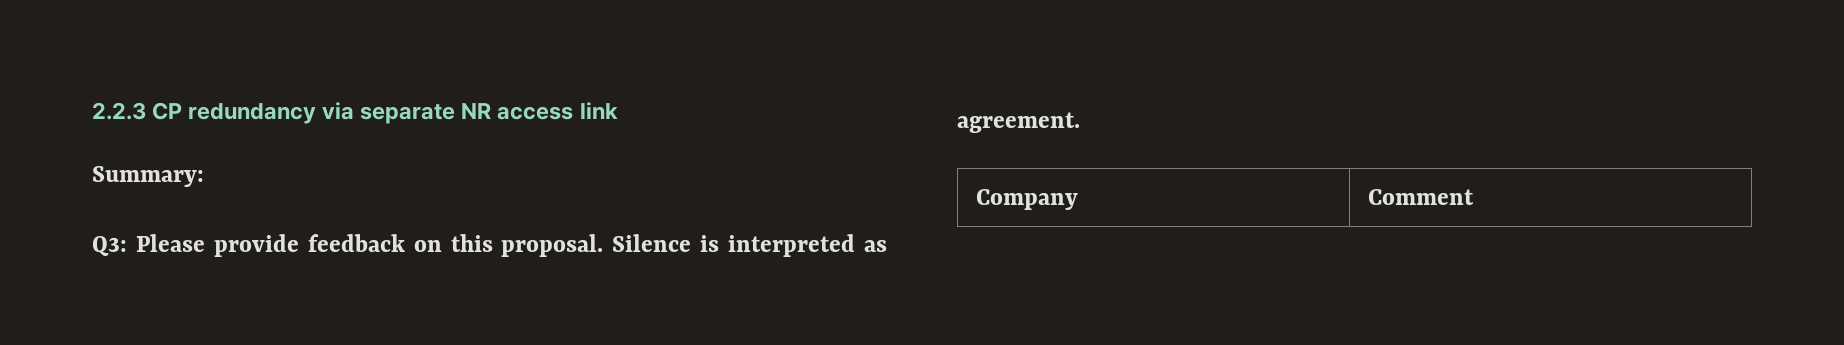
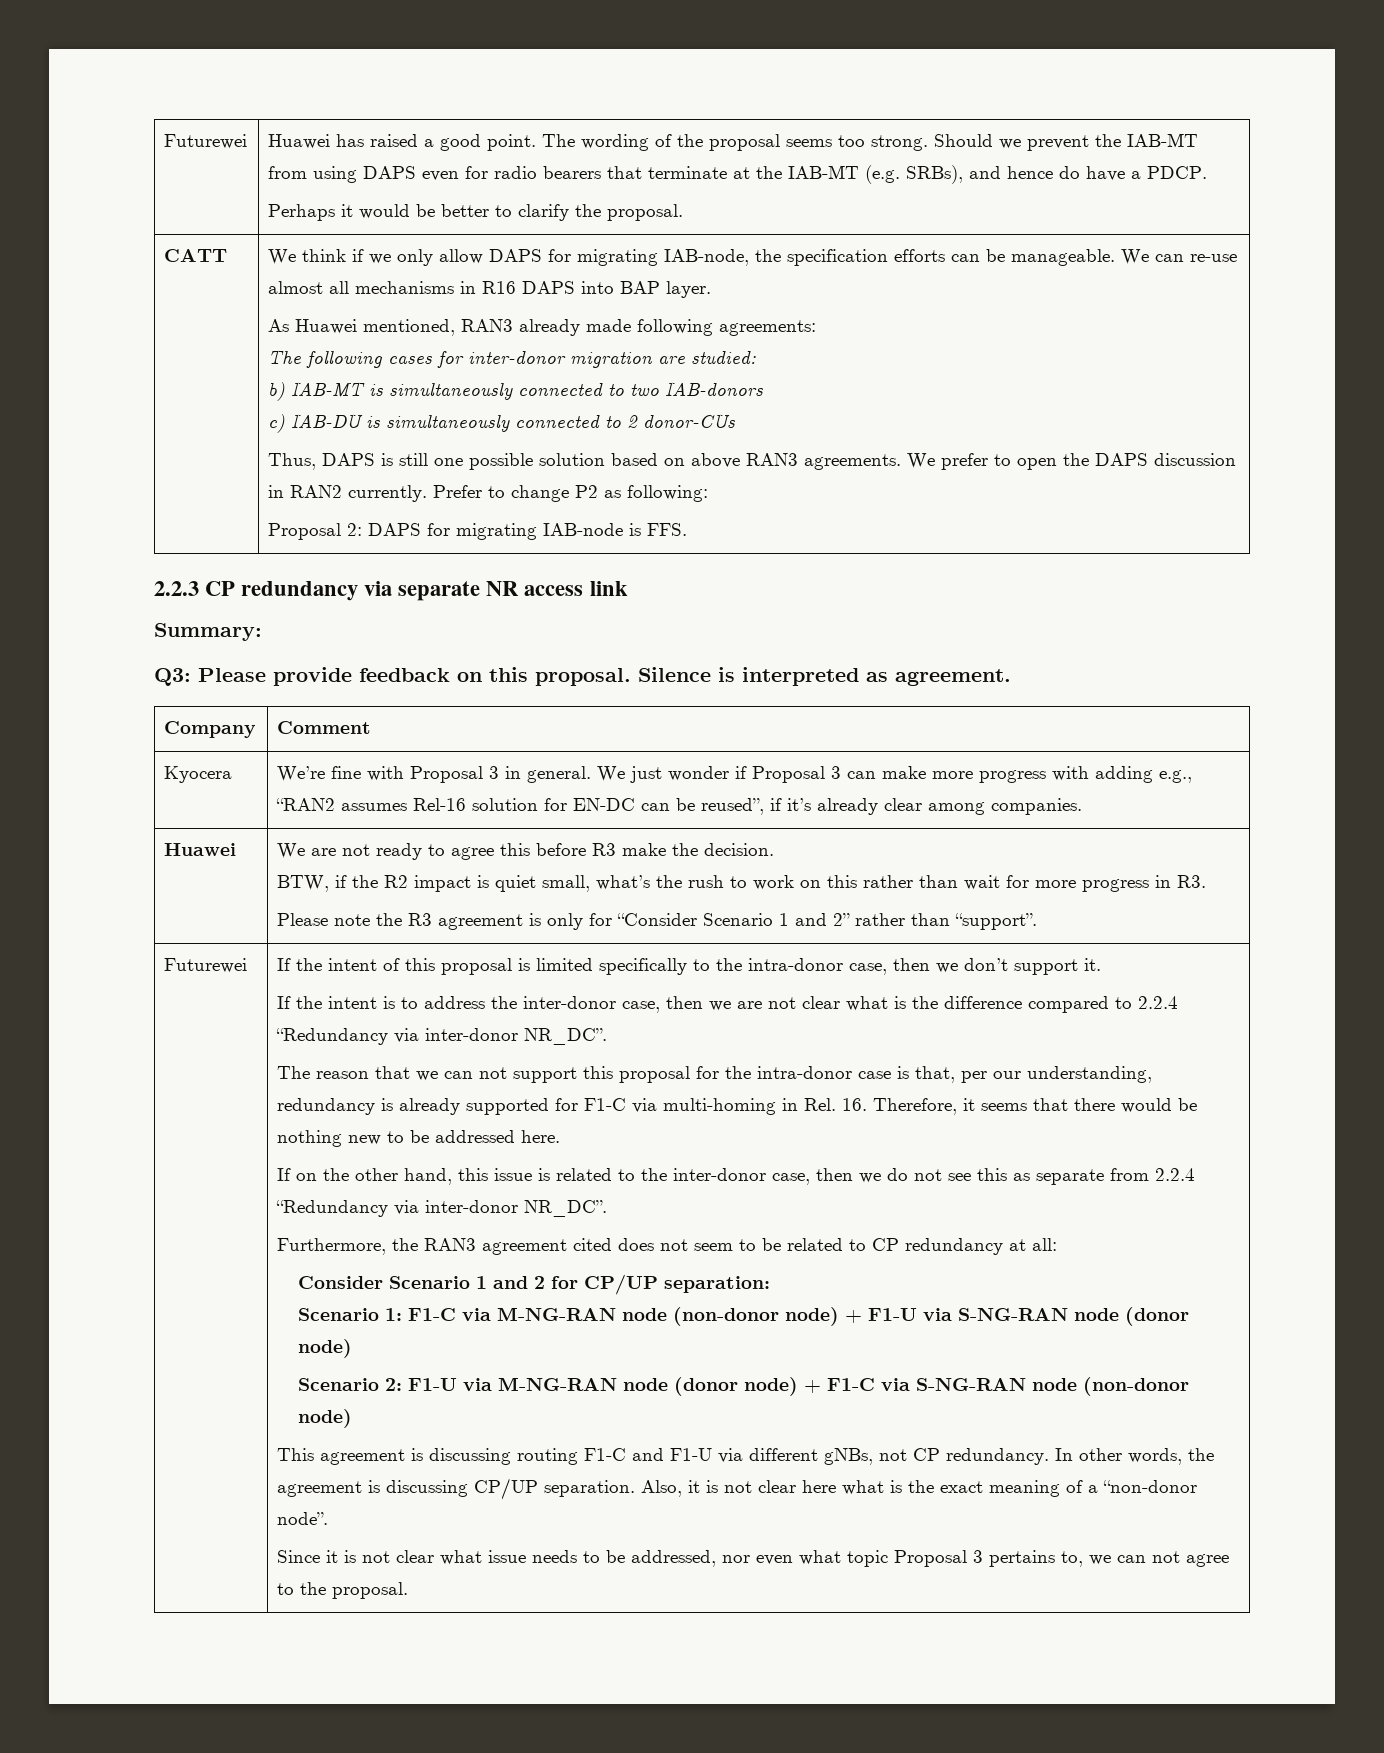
(92, 111) none -> [164,134,248,149] [268,133,1199,151] [268,165,1208,184] [268,204,684,221] [164,249,228,262] [268,249,1238,266] [268,281,712,298] [268,319,817,336] [268,350,757,368] [268,382,764,401] [268,414,736,433] [268,453,1237,470] [268,485,709,502] [268,523,688,540] Futurewei | Huawei has raised a good point. The wording of the proposal seems too strong. Should we prevent the IAB-MT from using DAPS even for radio bearers that terminate at the IAB-MT (e.g. SRBs), and hence do have a PDCP. // Perhaps it would be better to clarify the proposal. // CATT | We think if we only allow DAPS for migrating IAB-node, the specification efforts can be manageable. We can re-use almost all mechanisms in R16 DAPS into BAP layer. // As Huawei mentioned, RAN3 already made following agreements: // The following cases for inter-donor migration are studied: // b) IAB-MT is simultaneously connected to two IAB-donors // c) IAB-DU is simultaneously connected to 2 donor-CUs // Thus, DAPS is still one possible solution based on above RAN3 agreements. We prefer to open the DAPS discussion in RAN2 currently. Prefer to change P2 as following: // Proposal 2: DAPS for migrating IAB-node is FFS. //
(1475, 197) none -> [164,766,233,783] [277,766,1193,783] [276,798,1083,815] [164,843,237,856] [277,843,775,860] [277,875,1207,892] [277,913,1038,930] [164,958,248,973] [277,958,1102,975] [277,996,1179,1013] [276,1028,608,1045] [277,1066,1153,1083] [277,1098,1198,1115] [277,1130,561,1147] [277,1168,1196,1185] [276,1200,608,1217] [277,1238,1058,1255] [298,1274,771,1295] [298,1307,1190,1326] [298,1339,353,1358] [298,1377,1190,1396] [298,1409,353,1428] [277,1448,1215,1465] [277,1478,1198,1500] [277,1512,329,1525] [277,1550,1230,1567] [277,1582,409,1599] // Kyocera | We’re fine with Proposal 3 in general. We just wonder if Proposal 3 can make more progress with adding e.g., “RAN2 assumes Rel-16 solution for EN-DC can be reused”, if it’s already clear among companies. // Huawei | We are not ready to agree this before R3 make the decision. // BTW, if the R2 impact is quiet small, what’s the rush to work on this rather than wait for more progress in R3. // Please note the R3 agreement is only for “Consider Scenario 1 and 2” rather than “support”. // Futurewei | If the intent of this proposal is limited specifically to the intra-donor case, then we don’t support it. // If the intent is to address the inter-donor case, then we are not clear what is the difference compared to 2.2.4 “Redundancy via inter-donor NR_DC”. // The reason that we can not support this proposal for the intra-donor case is that, per our understanding, redundancy is already supported for F1-C via multi-homing in Rel. 16. Therefore, it seems that there would be nothing new to be addressed here. // If on the other hand, this issue is related to the inter-donor case, then we do not see this as separate from 2.2.4 “Redundancy via inter-donor NR_DC”. // Furthermore, the RAN3 agreement cited does not seem to be related to CP redundancy at all: // Consider Scenario 1 and 2 for CP/UP separation: // Scenario 1: F1-C via M-NG-RAN node (non-donor node) + F1-U via S-NG-RAN node (donor node) // Scenario 2: F1-U via M-NG-RAN node (donor node) + F1-C via S-NG-RAN node (non-donor node) // This agreement is discussing routing F1-C and F1-U via different gNBs, not CP redundancy. In other words, the agreement is discussing CP/UP separation. Also, it is not clear here what is the exact meaning of a “non-donor node”. // Since it is not clear what issue needs to be addressed, nor even what topic Proposal 3 pertains to, we can not agree to the proposal.

